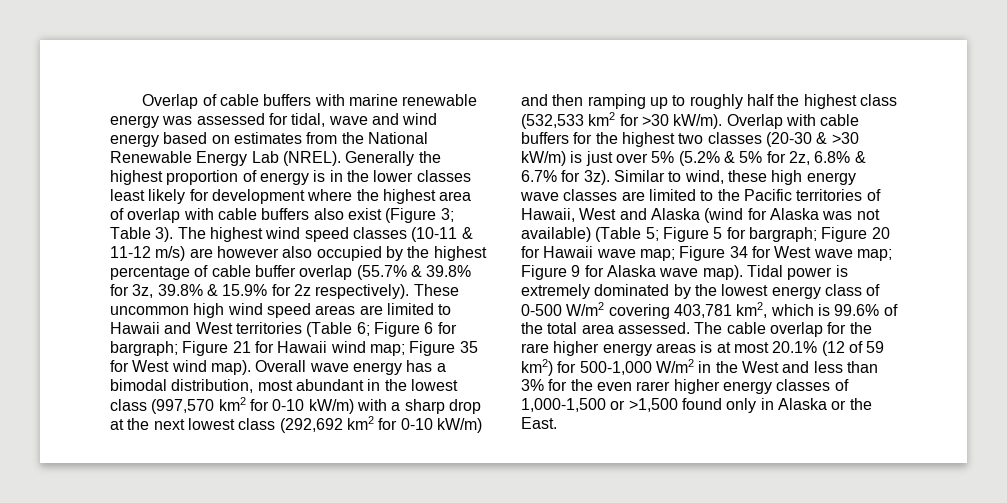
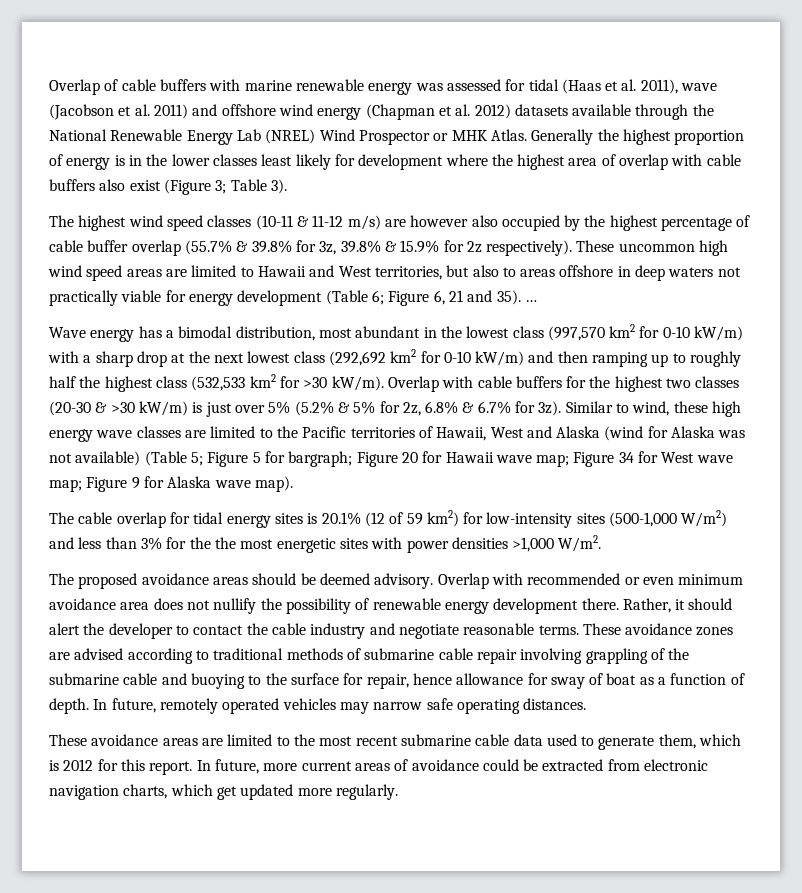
[291,113,438,127] [110,132,338,147] tidal, wave and wind energy based on estimates from -> [528,79,718,94] [49,104,689,120] tidal (Haas et al. 2011), wave (Jacobson et al. 2011) and offshore wind energy (Chapman et al. 2012) datasets available through
[282,151,341,166] (NREL). -> [265,129,527,145] (NREL) Wind Prospector or MHK Atlas.
(174, 234) none -> (287, 186) //
[235,322,457,337] [110,341,478,356] [110,360,349,375] territories (Table 6; Figure 6 for bargraph; Figure 21 for Hawaii wind map; Figure 35 for West wind map). Overall wave -> [374,265,741,281] [49,290,537,306] [49,327,86,338] territories, but also to areas offshore in deep waters not practically viable for energy development (Table 6; Figure 6, 21 and 35). … // Wave
[746,265,848,280] [521,284,881,299] [521,302,898,319] [521,322,872,337] [521,341,769,356] Tidal power is extremely dominated by the lowest energy class of 0-500 W/m2 covering 403,781 km2, which is 99.6% of the total area assessed. The cable overlap for the rare higher energy areas is at most -> [49,512,318,528] // The cable overlap for tidal energy sites is
[579,359,779,375] 500-1,000 W/m2 in the West -> [486,510,728,528] low-intensity sites (500-1,000 W/m2)
[596,379,849,394] [521,398,872,413] [521,417,557,429] even rarer higher energy classes of 1,000-1,500 or >1,500 found only in Alaska or the East. -> [214,535,602,553] [49,573,744,589] [49,598,733,614] [49,623,734,639] [49,648,690,664] [49,673,745,689] [49,698,587,714] [49,734,742,750] [49,759,709,775] [49,784,398,800] the most energetic sites with power densities >1,000 W/m2. // The proposed avoidance areas should be deemed advisory. Overlap with recommended or even minimum avoidance area does not nullify the possibility of renewable energy development there. Rather, it should alert the developer to contact the cable industry and negotiate reasonable terms. These avoidance zones are advised according to traditional methods of submarine cable repair involving grappling of the submarine cable and buoying to the surface for repair, hence allowance for sway of boat as a function of depth. In future, remotely operated vehicles may narrow safe operating distances. // These avoidance areas are limited to the most recent submarine cable data used to generate them, which is 2012 for this report. In future, more current areas of avoidance could be extracted from electronic navigation charts, which get updated more regularly.

